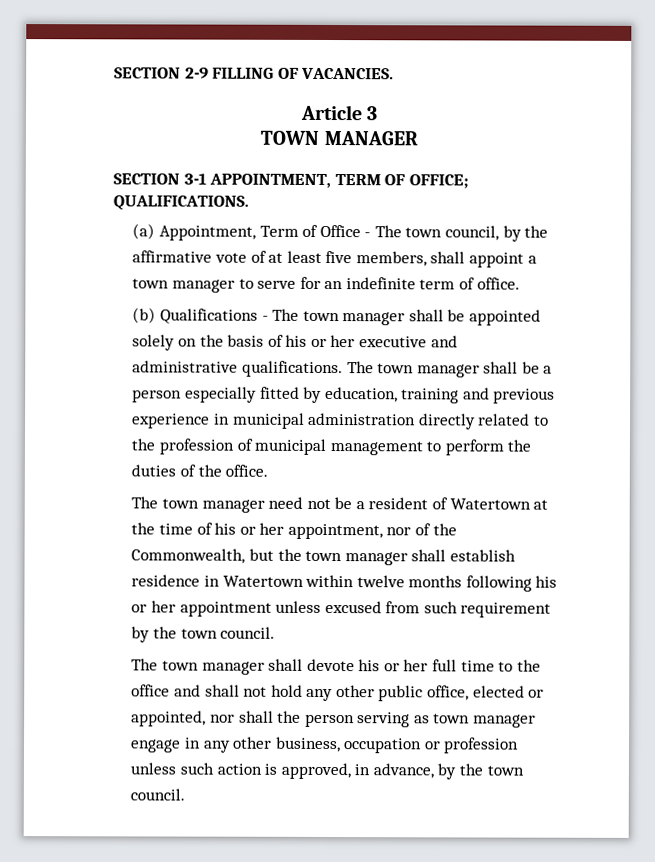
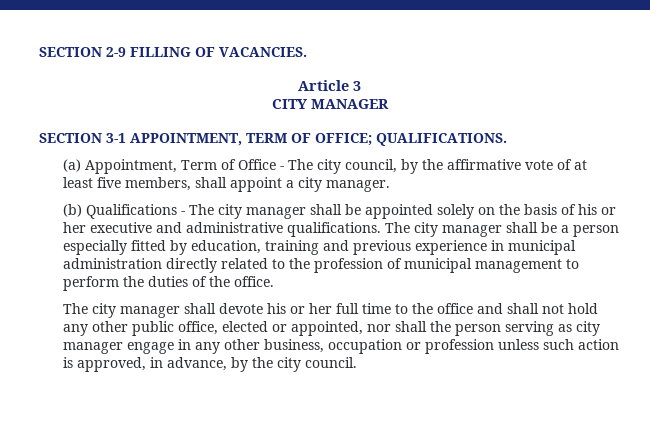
[260,130,320,145] TOWN -> [271,99,308,109] CITY
[405,227,443,238] town -> [317,159,342,174] city
[132,276,520,293] town manager to serve for an indefinite term of office. -> [298,177,391,192] city manager.
[302,310,340,322] town -> [218,204,243,219] city
[377,363,415,374] town -> [414,222,439,237] city
[161,496,549,513] [131,522,457,540] [131,548,516,566] [131,574,558,592] [131,600,552,618] [131,626,276,643] [131,658,199,671] town manager need not be a resident of Watertown at the time of his or her appointment, nor of the Commonwealth, but the town manager shall establish residence in Watertown within twelve months following his or her appointment unless excused from such requirement by the town council. // The town -> [92,303,117,318] city
[433,713,471,724] town -> [576,321,601,336] city
[486,765,524,776] town -> [277,357,302,372] city

